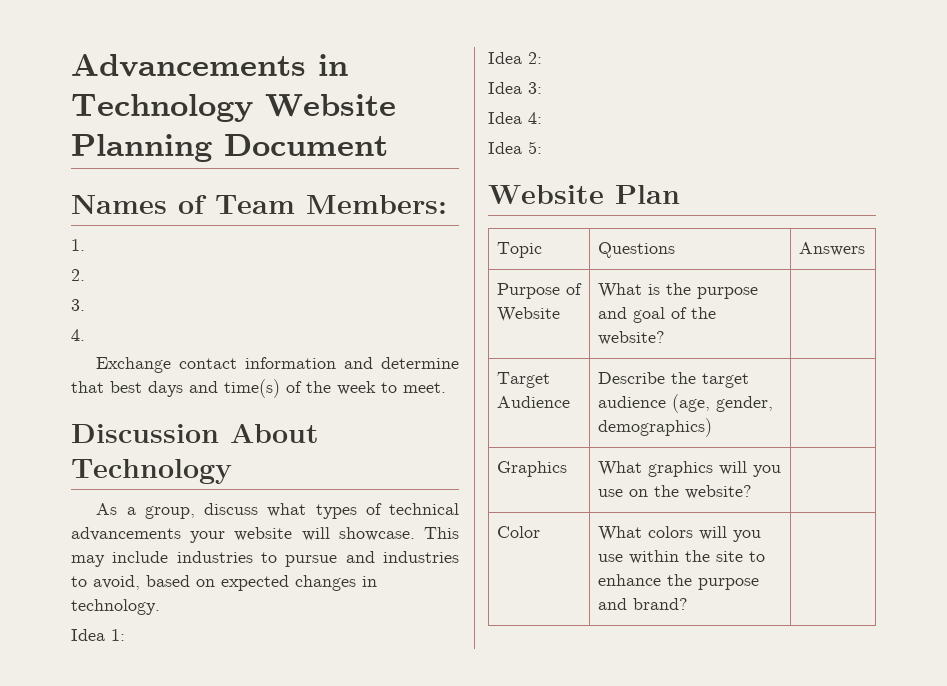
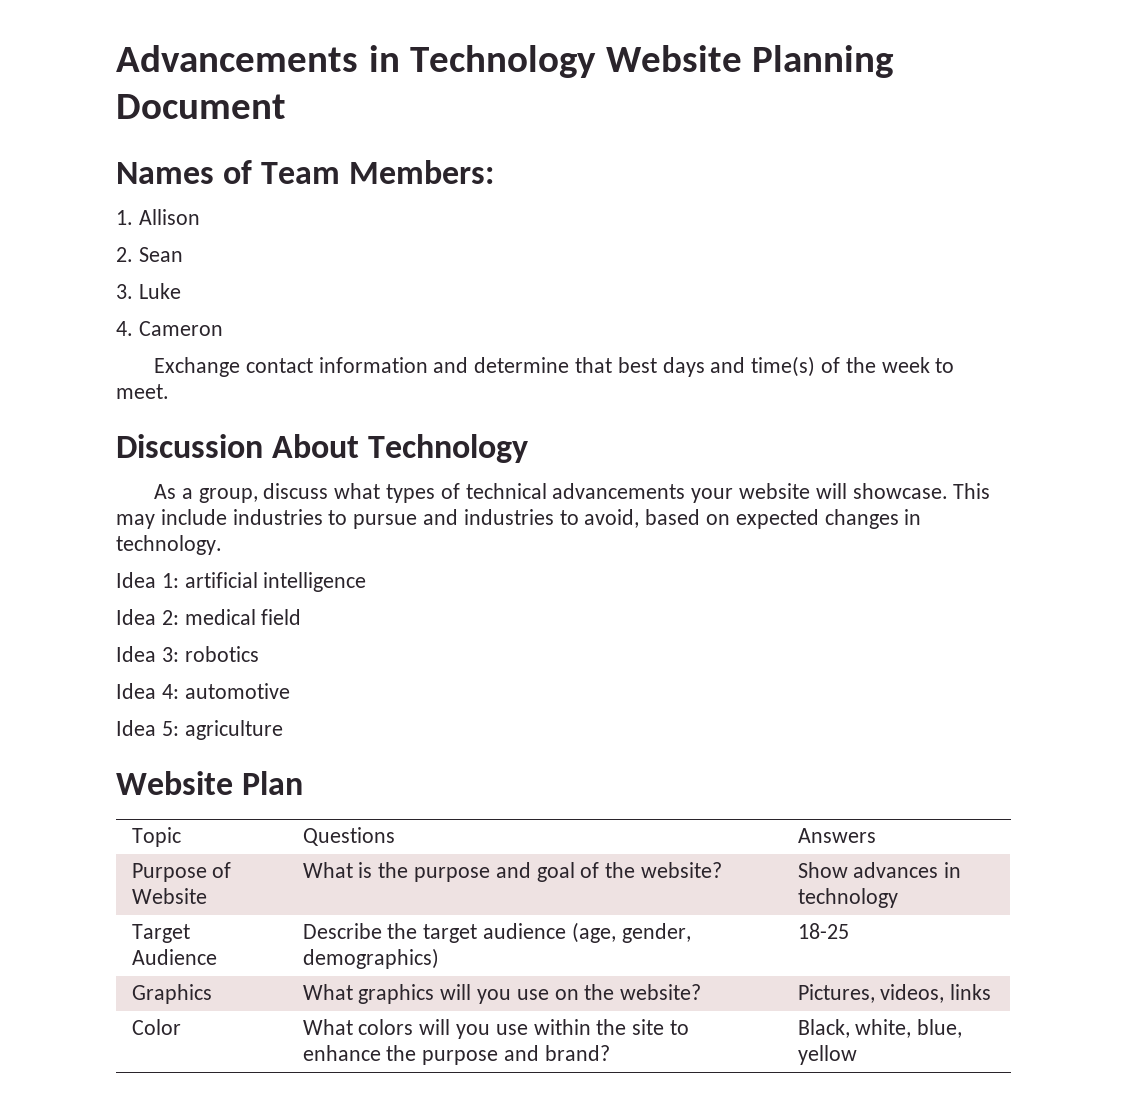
(85, 245) none -> [138,209,200,225] Allison
(85, 275) none -> [138,247,183,262] Sean
(85, 305) none -> [138,283,181,299] Luke
(85, 335) none -> [138,321,223,336] Cameron
(125, 635) none -> [184,572,367,592] artificial intelligence
(542, 58) none -> [184,609,302,625] medical field
(542, 88) none -> [184,646,259,662] robotics
(542, 118) none -> [184,683,290,699] automotive
(542, 147) none -> [184,720,283,740] agriculture
(665, 338) none -> [797,862,962,878] [797,888,898,908] Show advances in technology
(712, 427) none -> [797,923,849,939] 18-25
(752, 492) none -> [797,984,992,1003] Pictures, videos, links
(688, 604) none -> [797,1019,963,1038] [797,1045,857,1065] Black, white, blue, yellow

